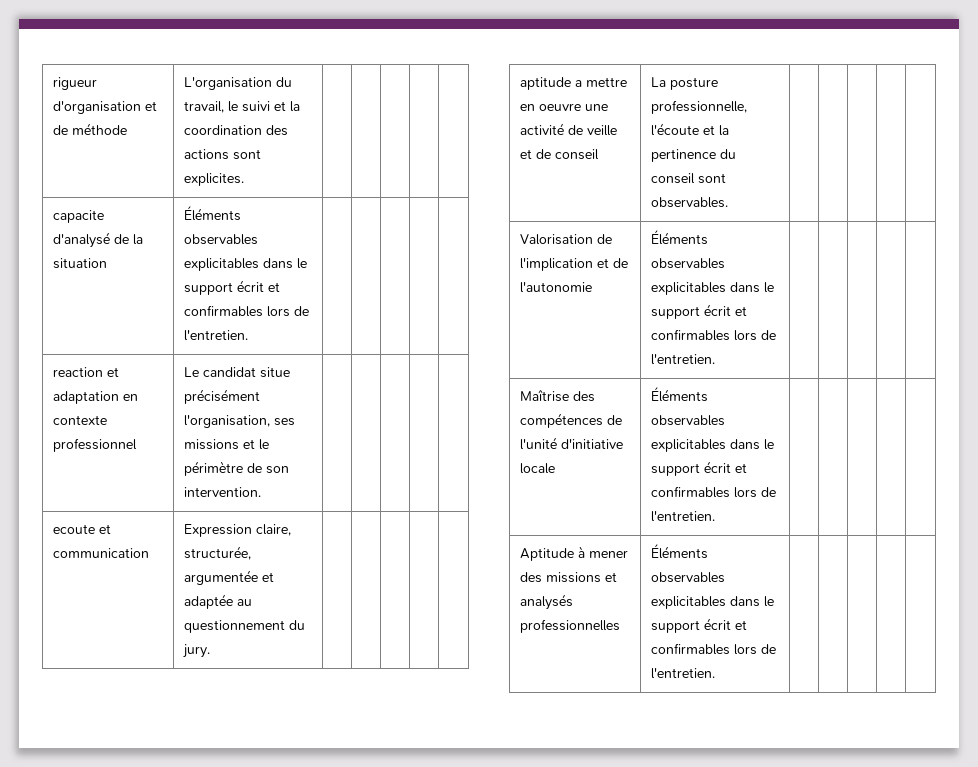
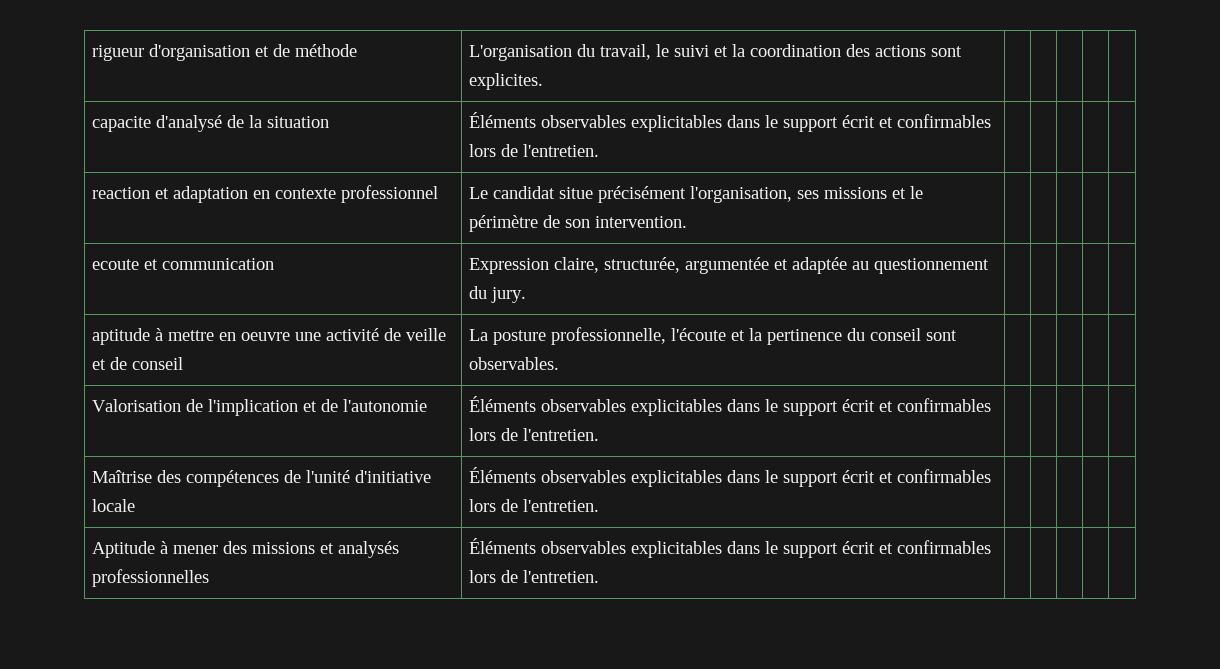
[575,80,583,87] a -> [155,328,164,341] à

